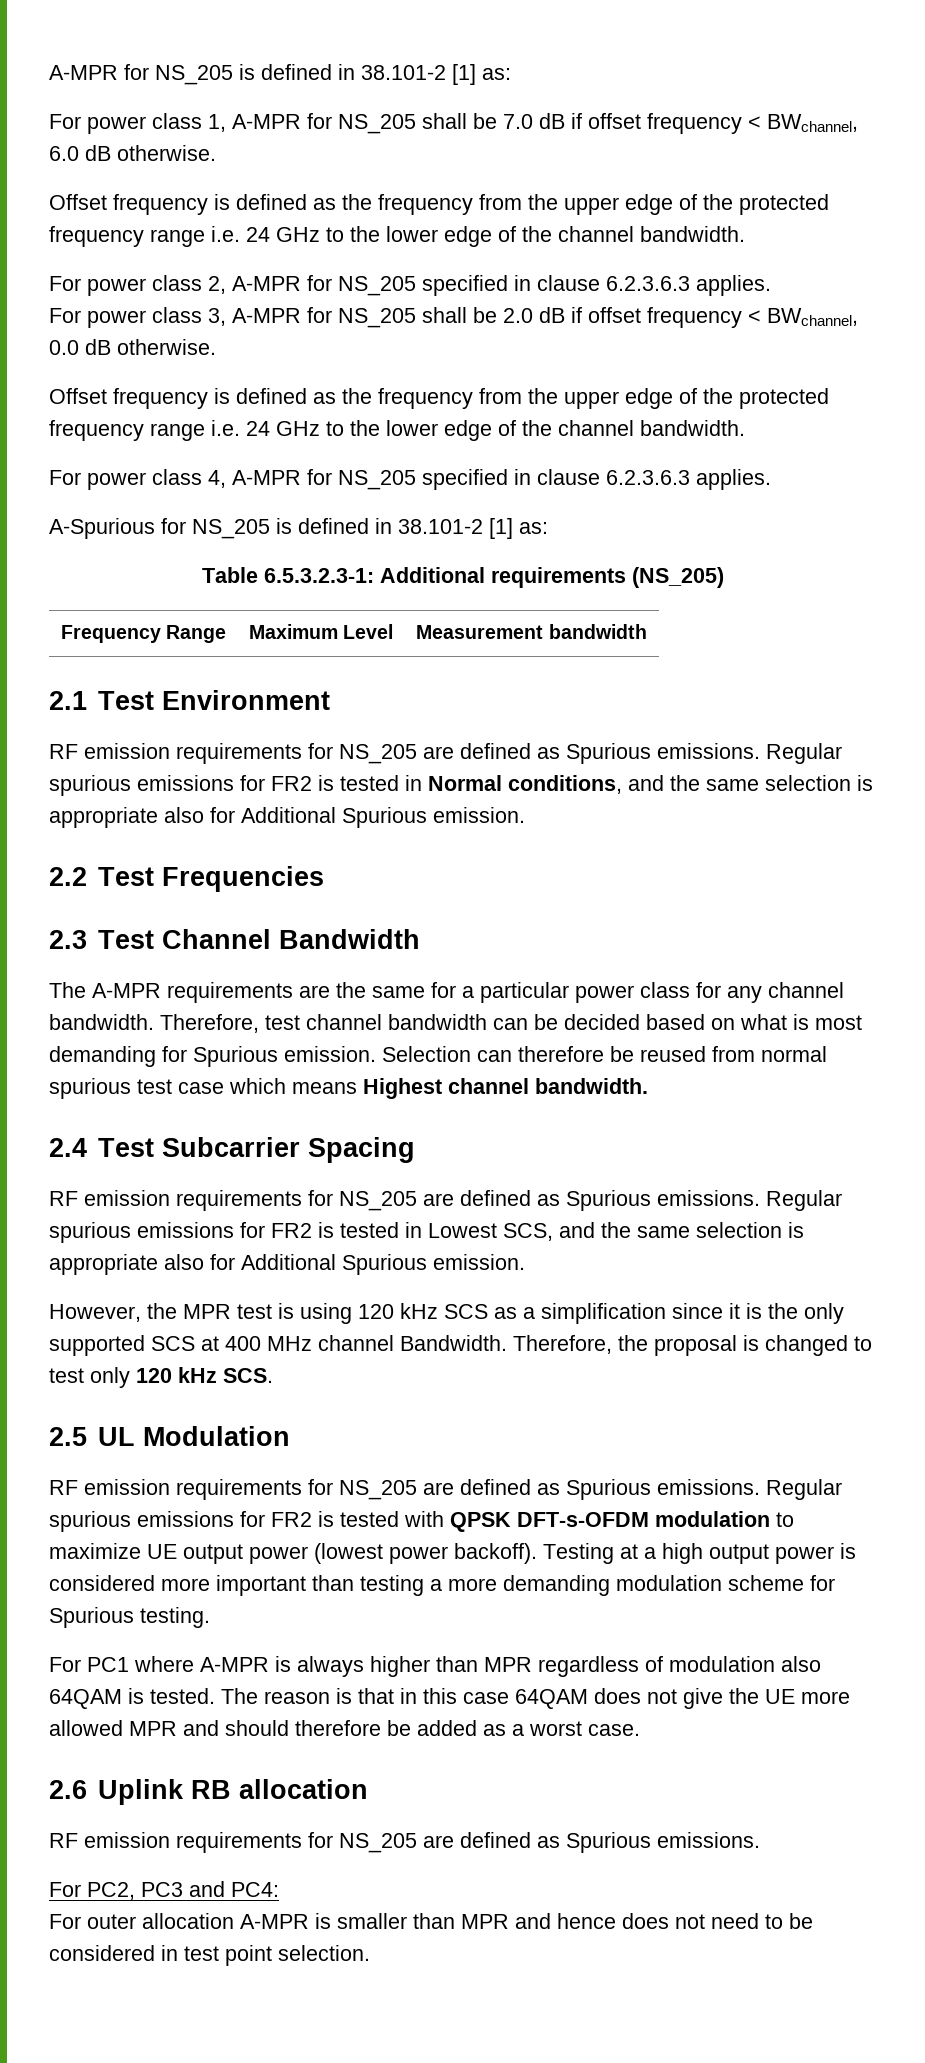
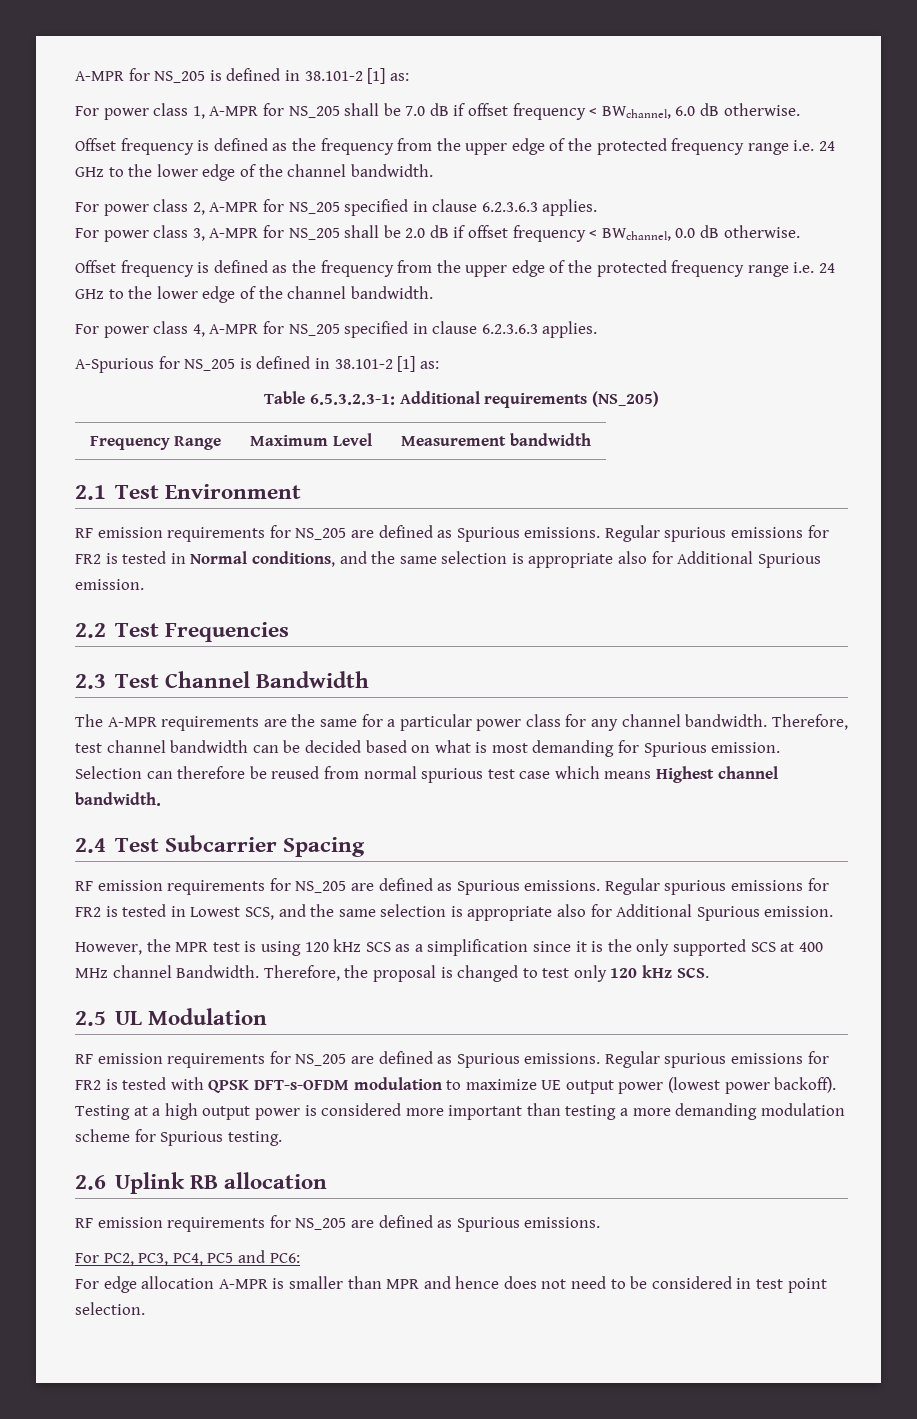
[49,1656,821,1677] [49,1688,850,1709] [49,1720,640,1736] // For PC1 where A-MPR is always higher than MPR regardless of modulation also 64QAM is tested. The reason is that in this case 64QAM does not give the UE more allowed MPR and should therefore be added as a worst case. -> (282, 1138) none
[141,1881,279,1897] [49,1914,136,1929] PC3 and PC4: // For outer -> [138,1250,300,1266] [75,1276,137,1293] PC3, PC4, PC5 and PC6: // For edge

